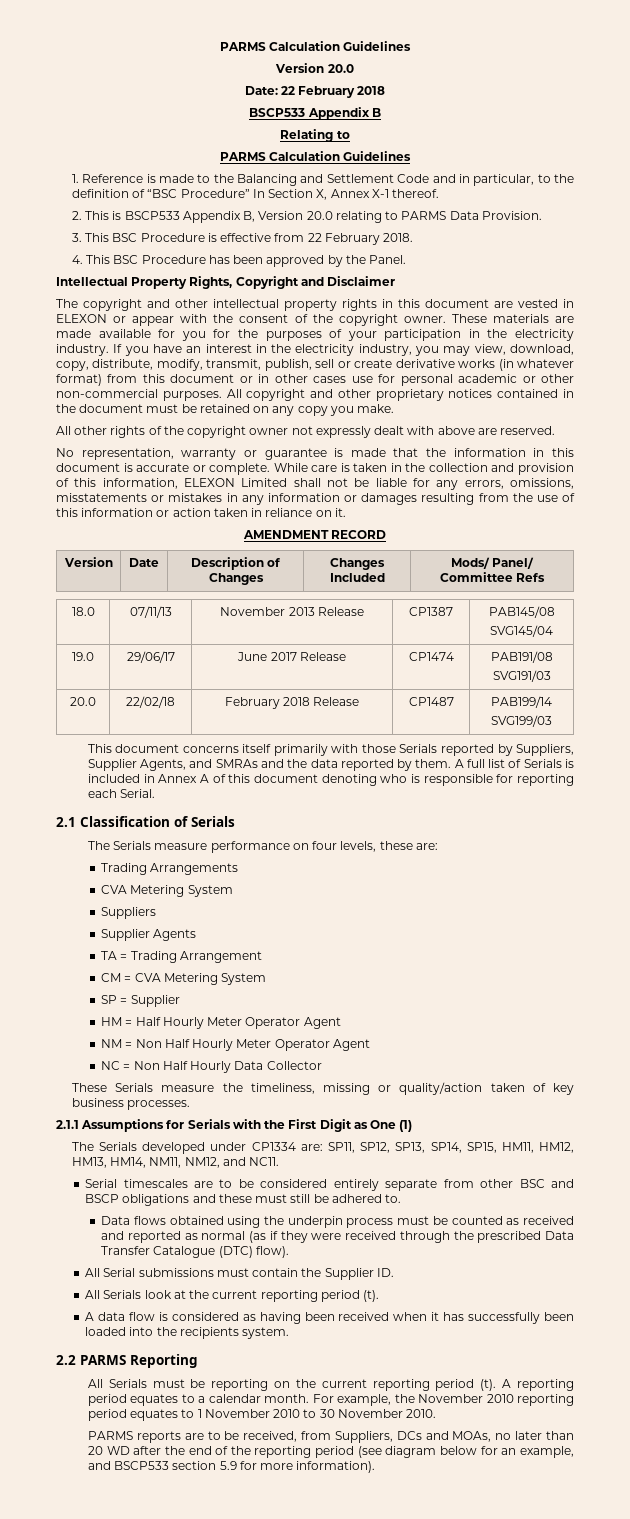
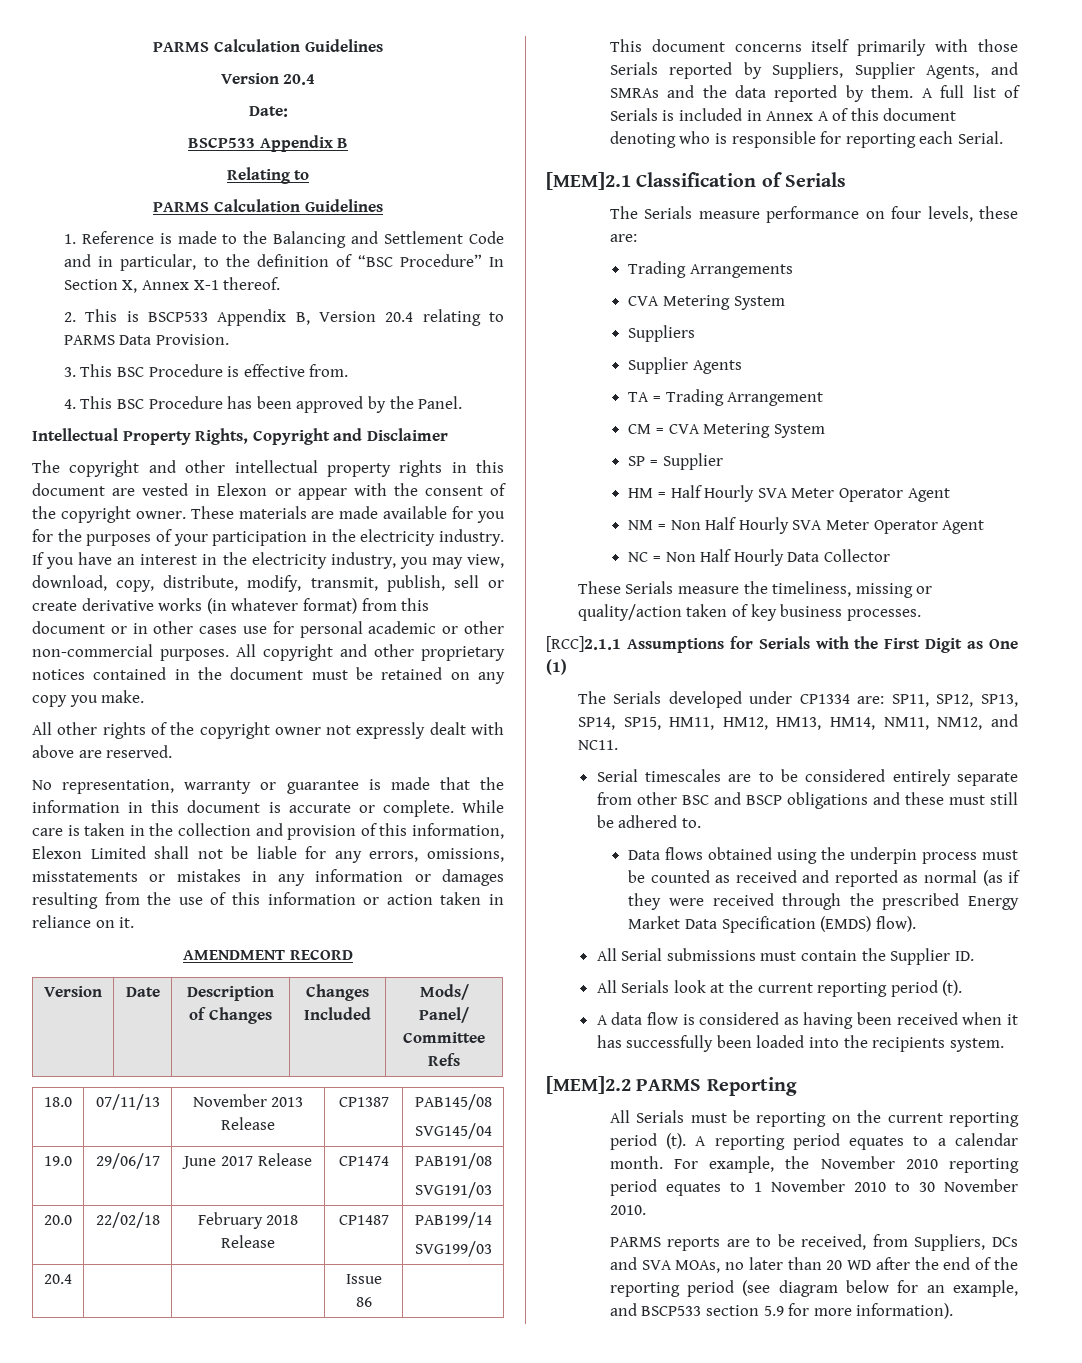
[327,64,354,73] 20.0 -> [283,74,316,85] 20.4
[280,86,386,98] 22 February 2018 -> (288, 111) none
[306,211,333,220] 20.0 -> [385,312,414,322] 20.4
[274,233,414,245] from 22 February 2018. -> [309,364,349,377] from.
[56,314,107,323] ELEXON -> [217,483,268,496] Elexon
[184,478,235,487] ELEXON -> [32,846,82,859] Elexon
(552, 721) none -> [44,1274,72,1284] [345,1274,382,1284] [355,1297,372,1307] // 20.4 | | | Issue 86 |
[56,817,76,827] 2.1 -> [546,172,631,190] [MEM]2.1
(204, 1023) none -> [757,488,788,498] SVA
(234, 1045) none -> [792,520,823,530] SVA
[56,1120,79,1129] 2.1.1 -> [546,636,621,652] [RCC]2.1.1
[545,1231,575,1240] [101,1246,253,1258] Data Transfer Catalogue (DTC) -> [967,896,1019,910] [628,916,872,933] Energy Market Data Specification (EMDS)
[56,1355,76,1365] 2.2 -> [546,1076,631,1094] [MEM]2.2
(449, 1435) none -> [641,1260,672,1270] SVA

